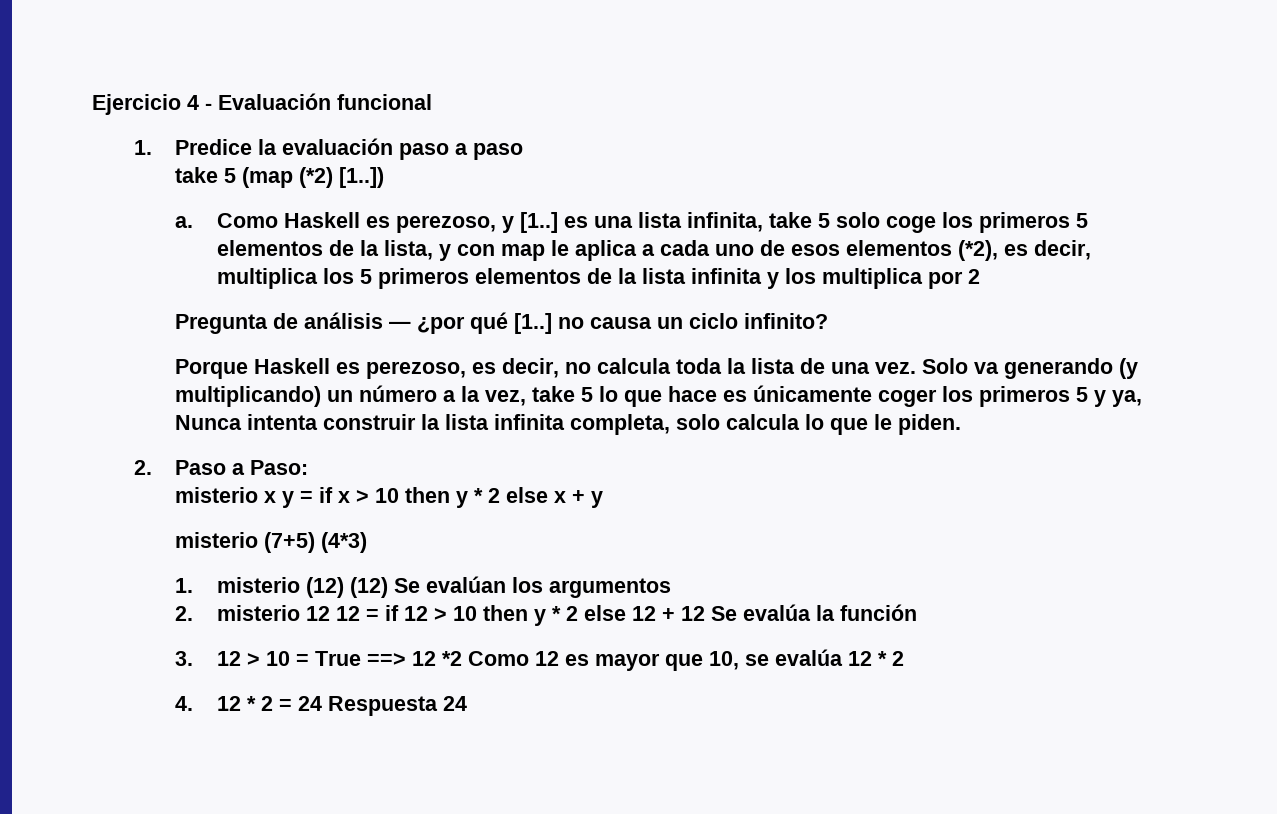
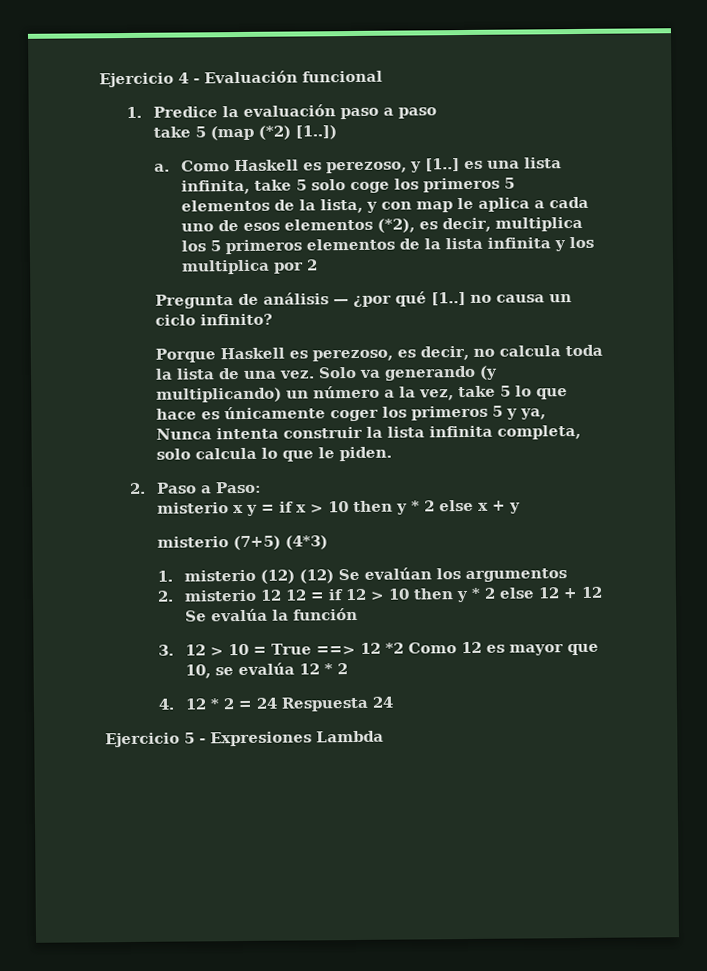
(467, 703) none -> [105,730,384,748] // Ejercicio 5 - Expresiones Lambda

